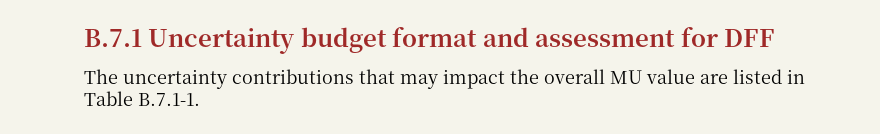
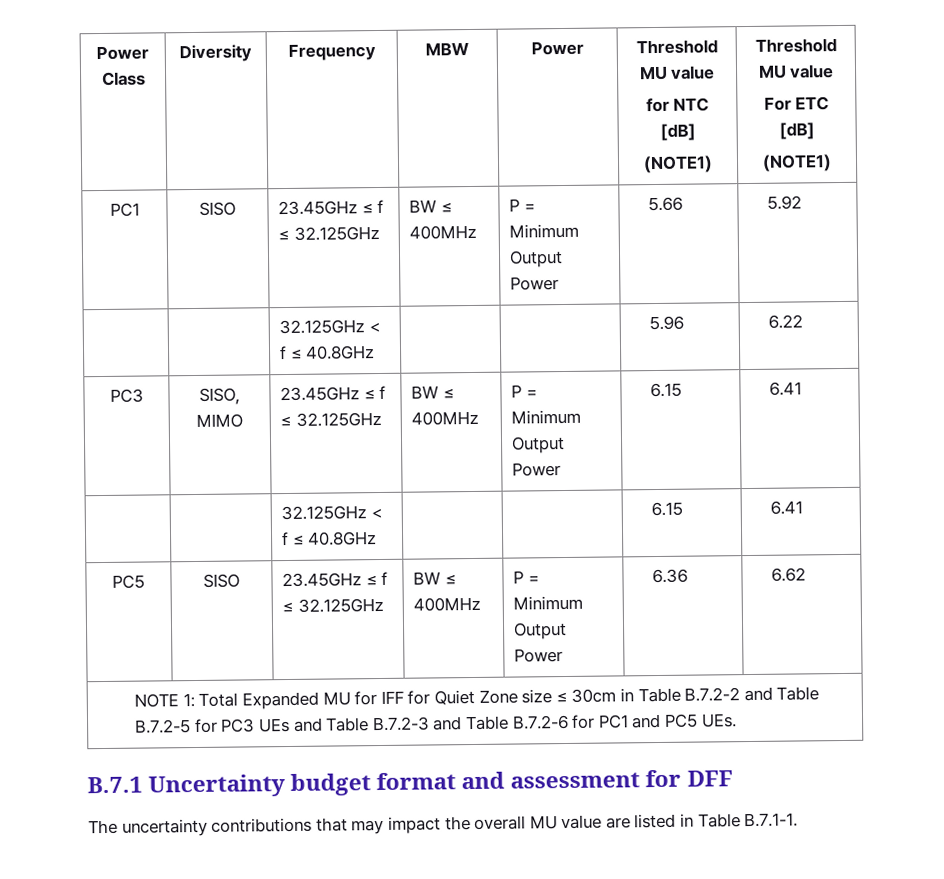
(84, 38) none -> [96,45,149,61] [101,71,146,86] [179,44,252,63] [287,43,376,61] [425,42,469,56] [530,40,584,56] [635,39,718,55] [638,65,716,81] [645,97,710,113] [659,123,696,141] [643,155,713,174] [754,38,837,53] [757,64,835,79] [763,96,830,111] [778,122,815,140] [762,154,832,172] [109,202,140,217] [199,201,236,216] [277,199,385,216] [277,225,380,241] [408,199,453,213] [408,224,477,240] [508,198,536,212] [508,223,579,239] [508,250,563,268] [509,276,559,291] [647,196,683,212] [766,195,802,210] [278,319,381,335] [278,345,376,360] [648,315,684,331] [767,314,803,329] [109,388,144,403] [199,387,240,405] [196,413,243,428] [279,385,387,402] [279,411,382,427] [410,385,455,399] [410,410,479,426] [510,384,538,398] [510,409,581,425] [510,436,565,454] [511,462,561,477] [649,382,682,398] [768,381,802,396] [280,505,383,521] [280,531,378,546] [650,501,683,517] [769,500,803,515] [112,574,145,589] [203,573,240,588] [281,571,389,588] [281,597,384,613] [412,571,457,585] [412,596,481,612] [512,570,540,584] [512,595,583,611] [512,621,567,640] [513,648,563,663] [651,568,688,584] [770,567,806,582] [134,686,820,710] [135,713,737,734] Power Class | Diversity | Frequency | MBW | Power | Threshold MU value // for NTC [dB] // (NOTE1) | Threshold MU value // For ETC [dB] // (NOTE1) // PC1 | SISO | 23.45GHz ≤ f ≤ 32.125GHz | BW ≤ 400MHz | P = Minimum Output Power | 5.66 | 5.92 // | | 32.125GHz < f ≤ 40.8GHz | | | 5.96 | 6.22 // PC3 | SISO, MIMO | 23.45GHz ≤ f ≤ 32.125GHz | BW ≤ 400MHz | P = Minimum Output Power | 6.15 | 6.41 // | | 32.125GHz < f ≤ 40.8GHz | | | 6.15 | 6.41 // PC5 | SISO | 23.45GHz ≤ f ≤ 32.125GHz | BW ≤ 400MHz | P = Minimum Output Power | 6.36 | 6.62 // NOTE 1: Total Expanded MU for IFF for Quiet Zone size ≤ 30cm in Table B.7.2-2 and Table B.7.2-5 for PC3 UEs and Table B.7.2-3 and Table B.7.2-6 for PC1 and PC5 UEs. //

